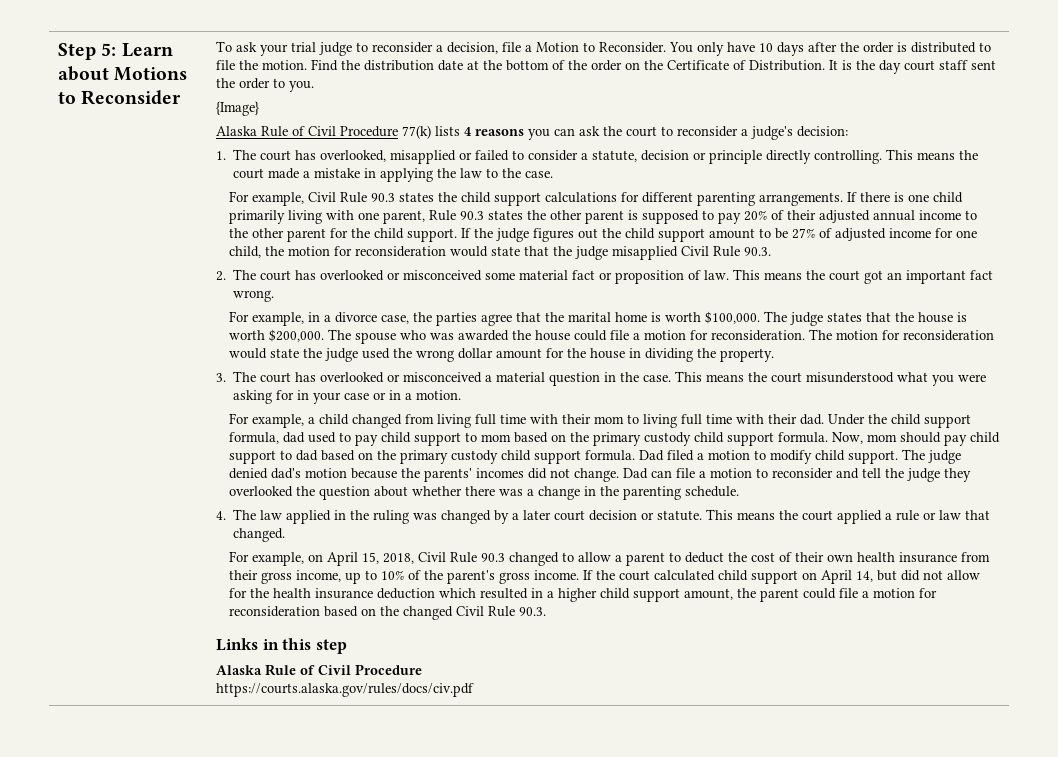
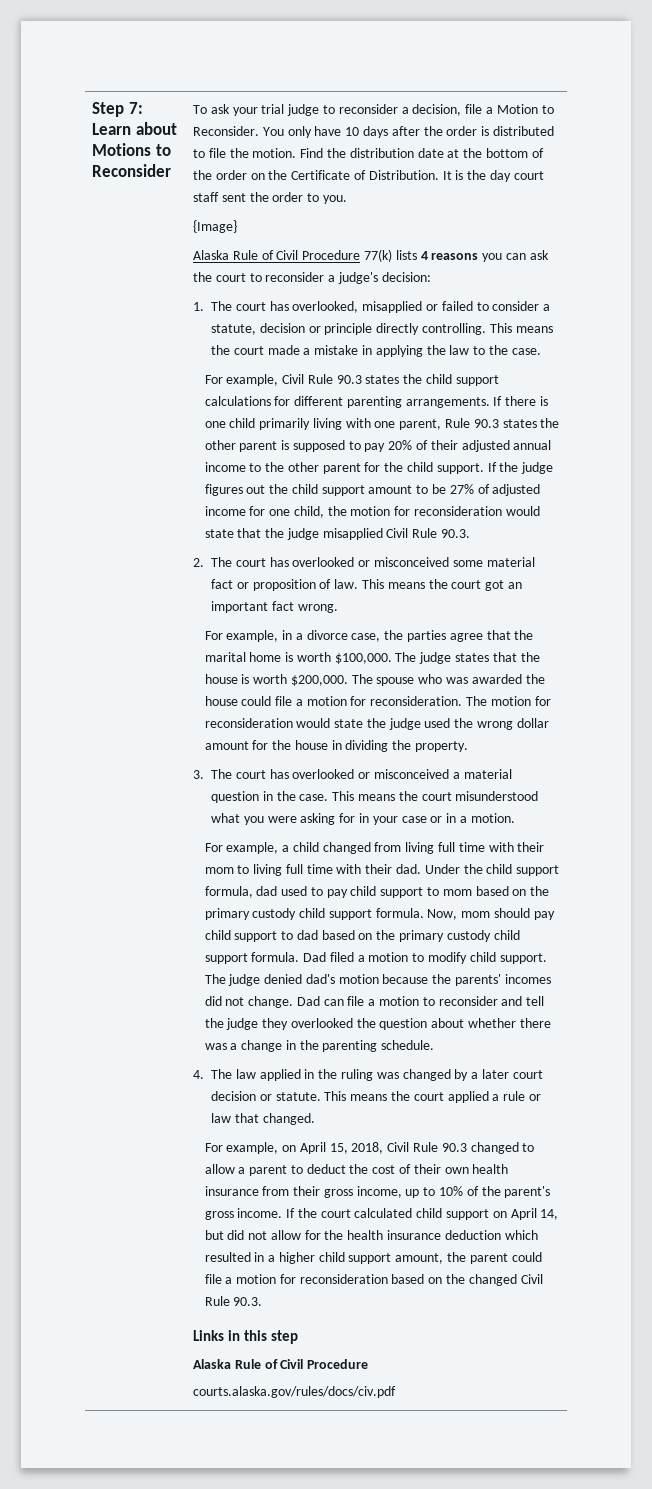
[101,43,117,56] 5: -> [128,102,143,114] 7:
[216,683,475,697] https://courts.alaska.gov/rules/docs/civ.pdf -> [193,1386,397,1398] courts.alaska.gov/rules/docs/civ.pdf

